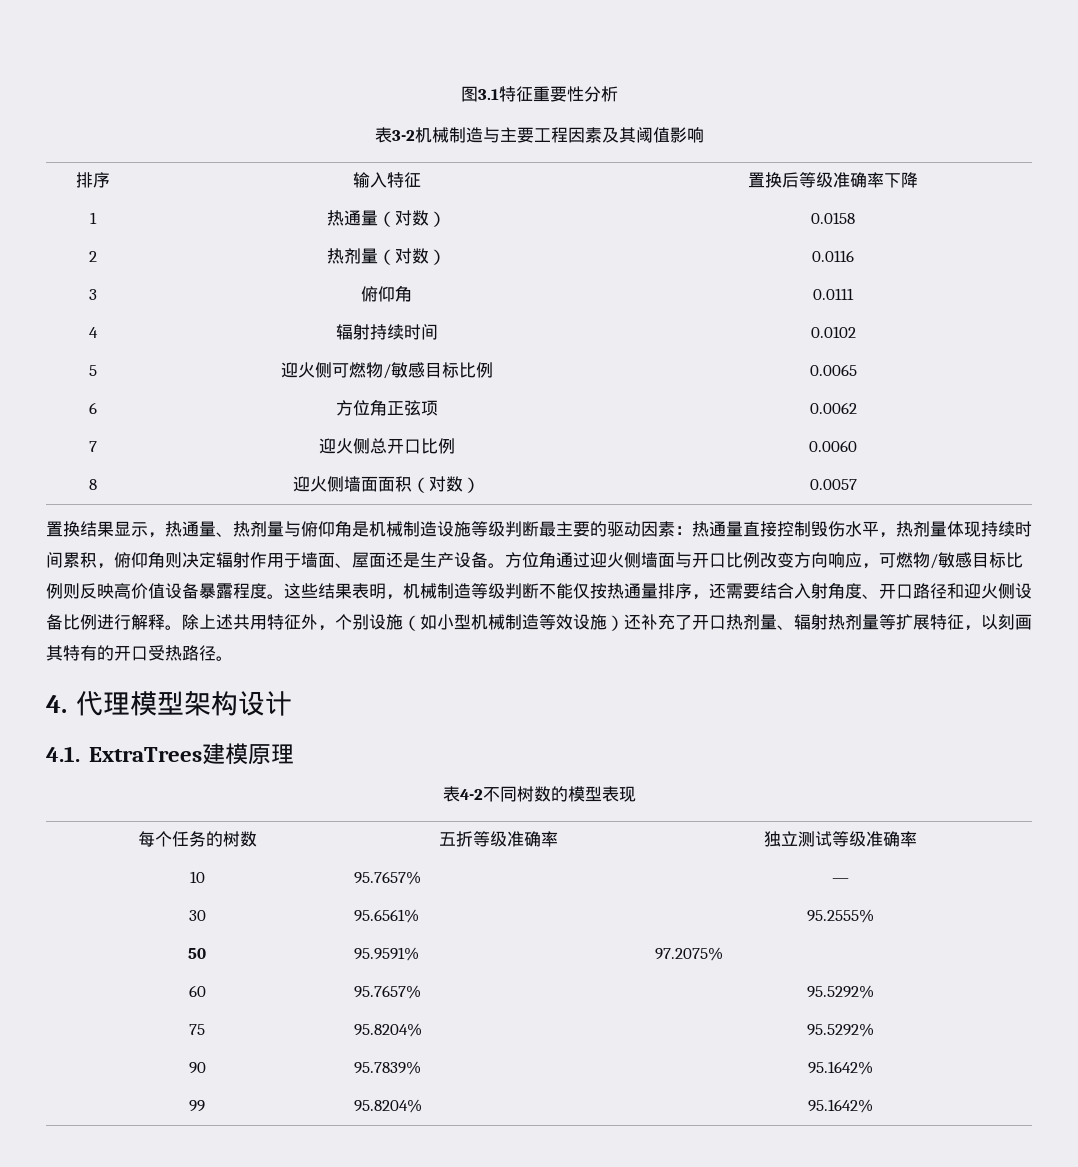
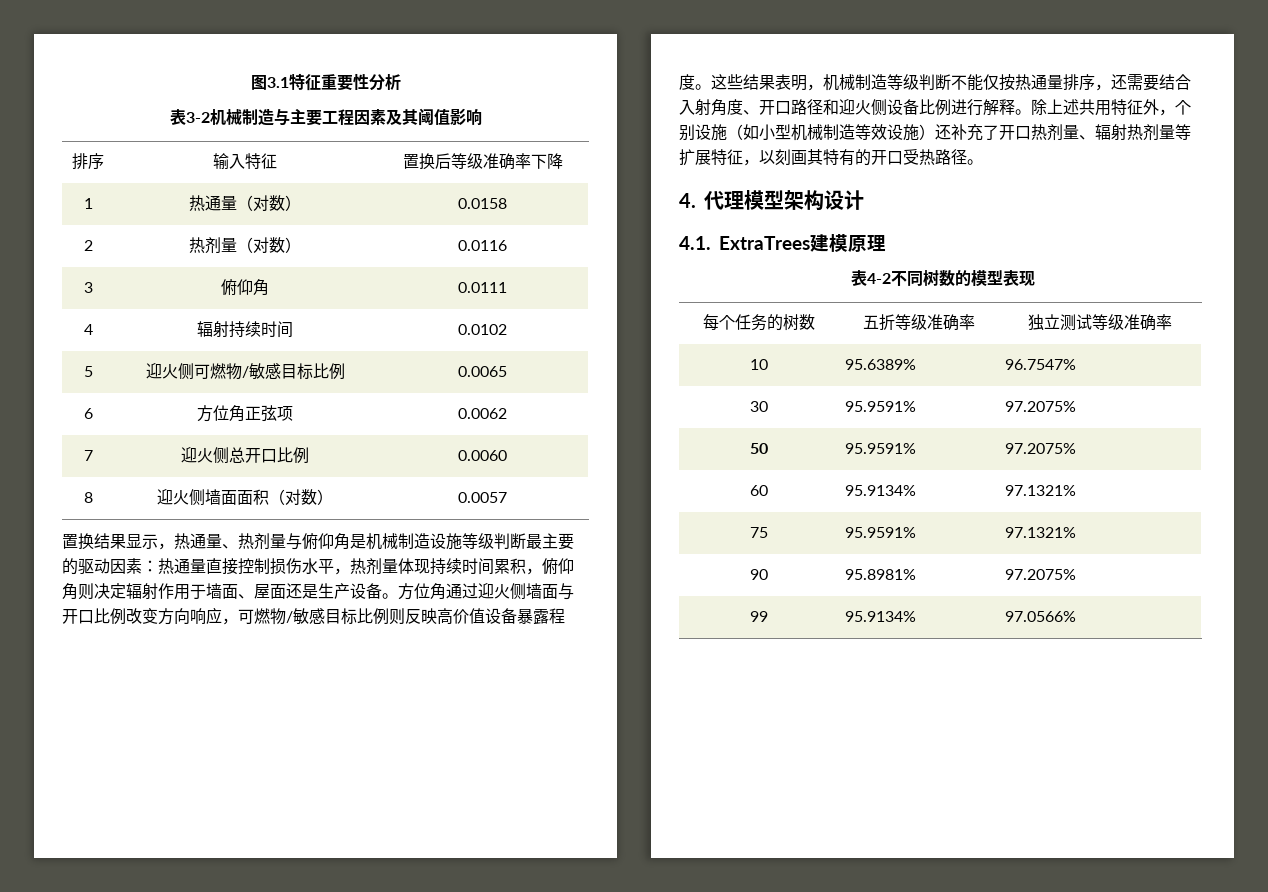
[811,521,828,537] 毁 -> [270,558,286,575] 损
[354,871,422,885] [831,878,849,883] 95.7657% | — -> [844,359,916,370] [1004,359,1076,370] 95.6389% | 96.7547%
[354,909,420,923] [806,909,874,923] 95.6561% | 95.2555% -> [844,401,916,412] [1004,401,1076,412] 95.9591% | 97.2075%
[354,985,422,999] [806,985,874,999] 95.7657% | 95.5292% -> [844,485,916,496] [1004,485,1076,496] 95.9134% | 97.1321%
[354,1023,423,1037] [806,1023,874,1037] 95.8204% | 95.5292% -> [844,527,916,538] [1004,527,1076,538] 95.9591% | 97.1321%
[354,1061,422,1075] [807,1061,873,1075] 95.7839% | 95.1642% -> [844,569,916,580] [1004,569,1076,580] 95.8981% | 97.2075%
[354,1099,423,1113] [807,1099,873,1113] 95.8204% | 95.1642% -> [844,611,916,622] [1004,611,1076,622] 95.9134% | 97.0566%

